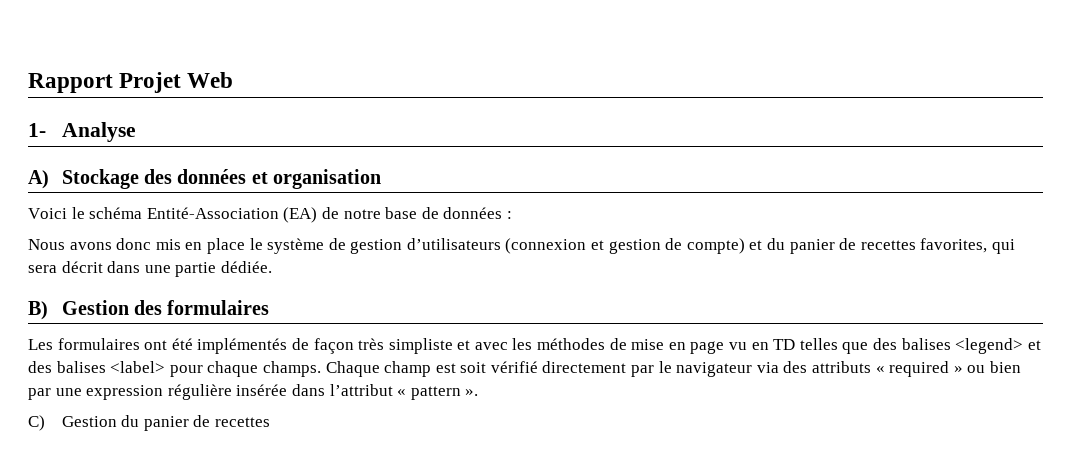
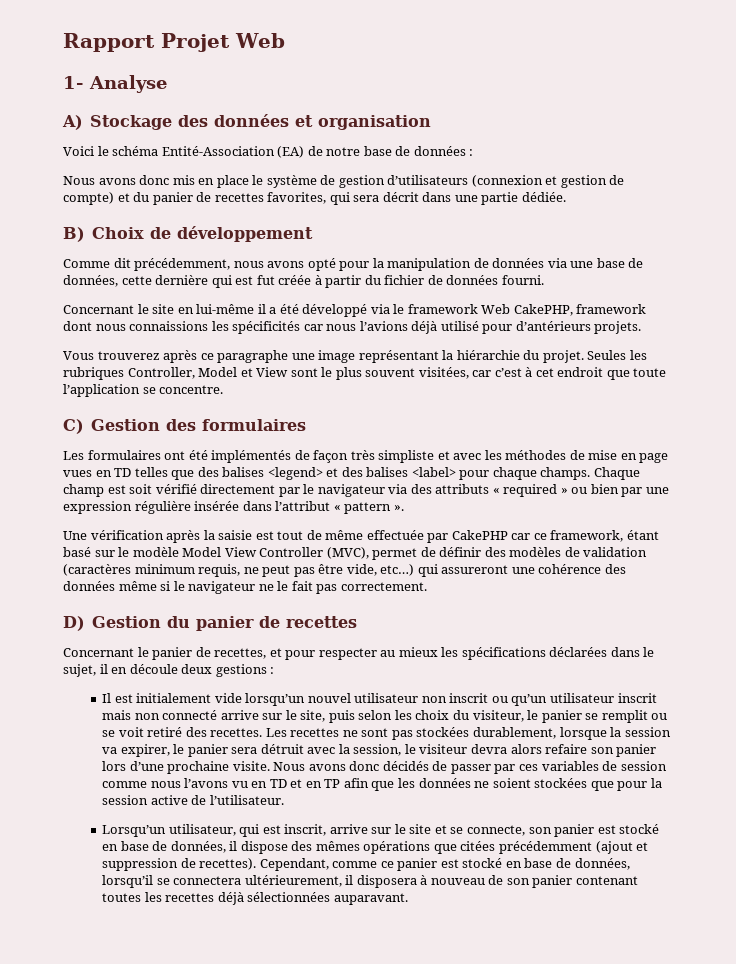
(48, 310) none -> [91,226,313,242] [63,258,644,271] [63,275,544,288] [63,304,647,317] [63,321,642,334] [63,350,647,363] [63,367,667,380] [63,384,224,397] [63,419,84,434] Choix de développement // Comme dit précédemment, nous avons opté pour la manipulation de données via une base de données, cette dernière qui est fut créée à partir du fichier de données fourni. // Concernant le site en lui-même il a été développé via le framework Web CakePHP, framework dont nous connaissions les spécificités car nous l’avions déjà utilisé pour d’antérieurs projets. // Vous trouverez après ce paragraphe une image représentant la hiérarchie du projet. Seules les rubriques Controller, Model et View sont le plus souvent visitées, car c’est à cet endroit que toute l’application se concentre. // C)
[729,342,748,350] vu -> [63,470,92,477] vues
[28,415,45,431] C) -> [63,530,659,543] [63,547,648,560] [63,564,626,577] [63,581,427,594] [63,616,85,631] Une vérification après la saisie est tout de même effectuée par CakePHP car ce framework, étant basé sur le modèle Model View Controller (MVC), permet de définir des modèles de validation (caractères minimum requis, ne peut pas être vide, etc…) qui assureront une cohérence des données même si le navigateur ne le fait pas correctement. // D)
(271, 422) none -> [63,647,655,660] [63,664,275,677] [102,693,657,706] [102,710,668,723] [102,727,671,740] [102,744,657,757] [102,761,667,774] [102,778,662,791] [102,795,284,805] [102,824,660,837] [102,841,649,854] [102,858,630,871] [102,875,638,888] [102,892,408,905] // Concernant le panier de recettes, et pour respecter au mieux les spécifications déclarées dans le sujet, il en découle deux gestions : // Il est initialement vide lorsqu’un nouvel utilisateur non inscrit ou qu’un utilisateur inscrit mais non connecté arrive sur le site, puis selon les choix du visiteur, le panier se remplit ou se voit retiré des recettes. Les recettes ne sont pas stockées durablement, lorsque la session va expirer, le panier sera détruit avec la session, le visiteur devra alors refaire son panier lors d’une prochaine visite. Nous avons donc décidés de passer par ces variables de session comme nous l’avons vu en TD et en TP afin que les données ne soient stockées que pour la session active de l’utilisateur. // Lorsqu’un utilisateur, qui est inscrit, arrive sur le site et se connecte, son panier est stocké en base de données, il dispose des mêmes opérations que citées précédemment (ajout et suppression de recettes). Cependant, comme ce panier est stocké en base de données, lorsqu’il se connectera ultérieurement, il disposera à nouveau de son panier contenant toutes les recettes déjà sélectionnées auparavant.

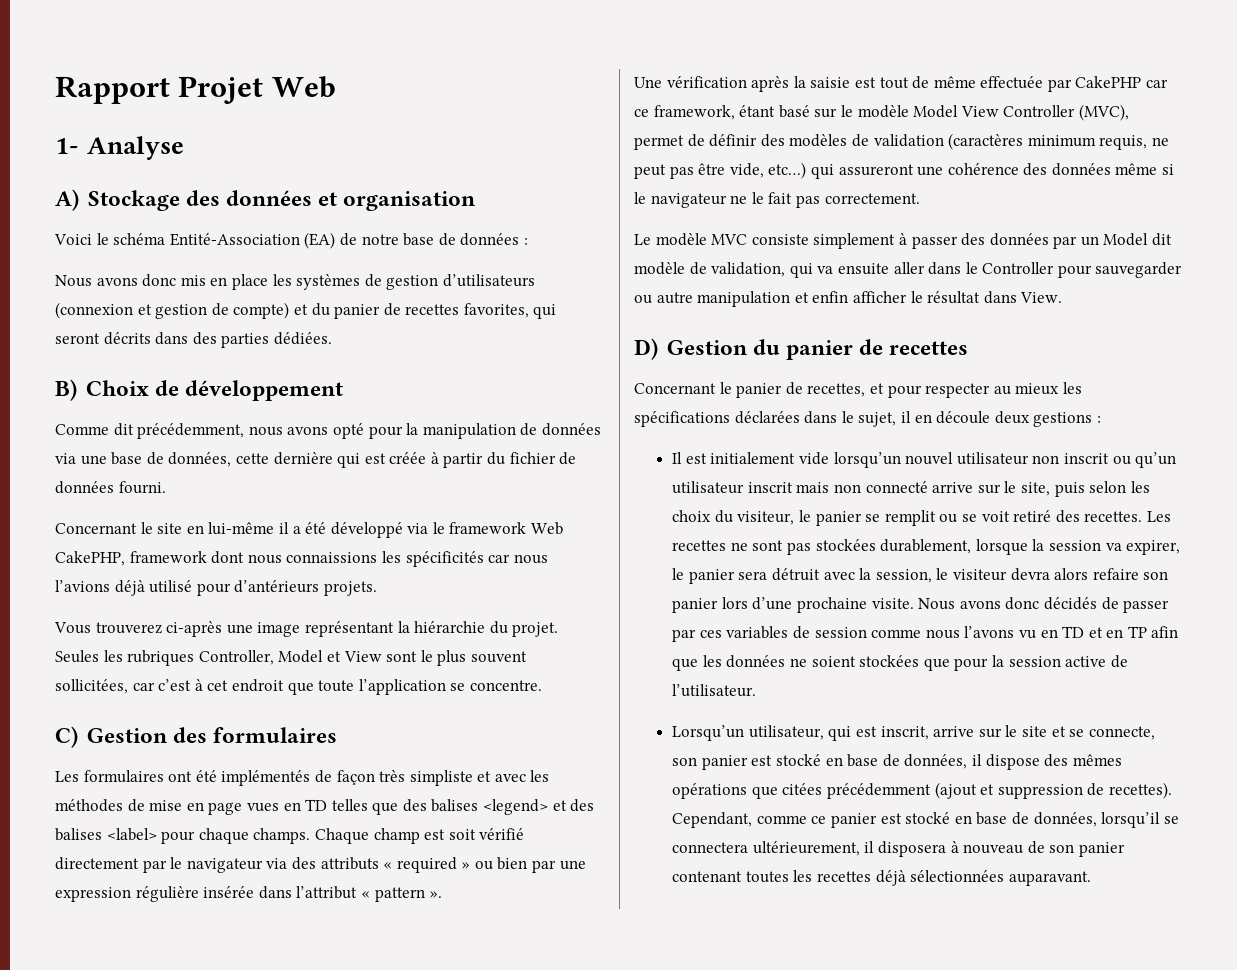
[252,175,317,188] le système -> [272,274,361,290] les systèmes
[353,192,566,205] sera décrit dans une partie dédiée. -> [55,332,332,348] seront décrits dans des parties dédiées.
[256,275,275,285] fut -> (386, 458) none
[163,350,289,363] après ce paragraphe -> [166,621,223,637] ci-après
[418,367,469,379] visitées, -> [55,679,128,694] sollicitées,
(427, 586) none -> [634,233,1173,249] [634,262,1183,278] [634,291,1063,307] // Le modèle MVC consiste simplement à passer des données par un Model dit modèle de validation, qui va ensuite aller dans le Controller pour sauvegarder ou autre manipulation et enfin afficher le résultat dans View.

